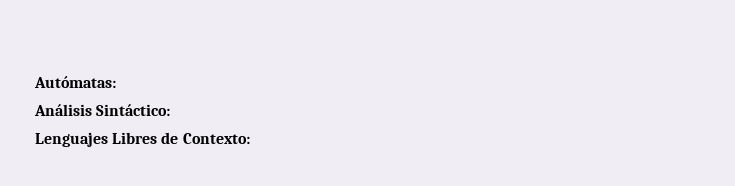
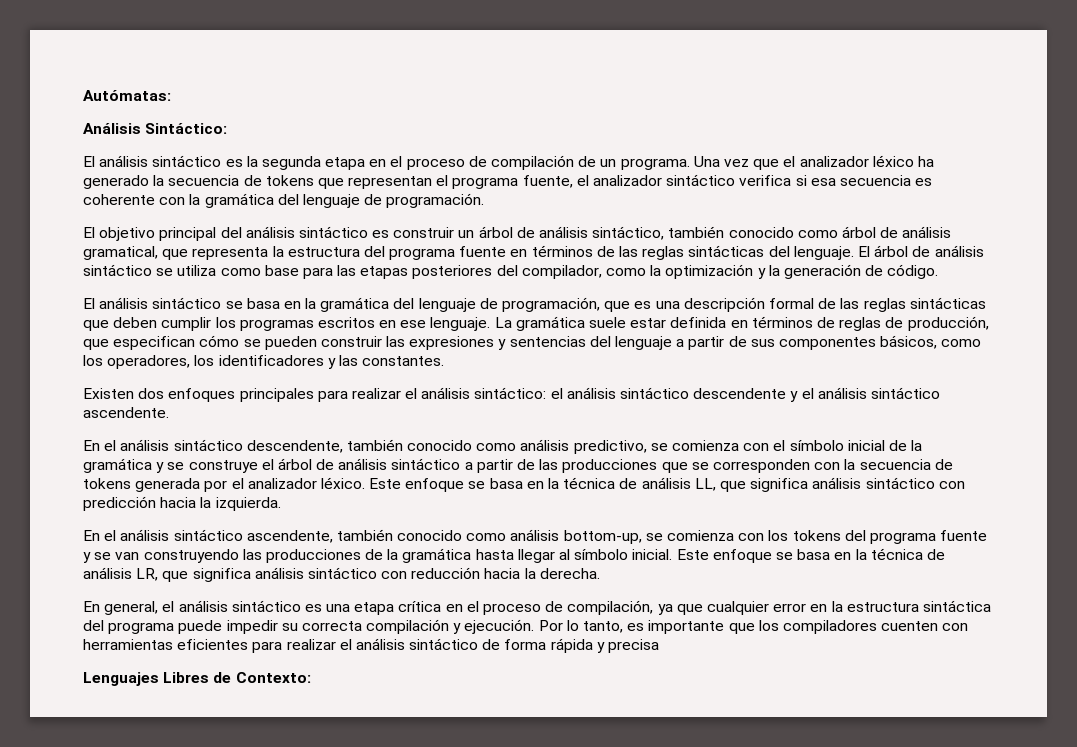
(171, 110) none -> [83,155,934,170] [83,174,933,189] [83,193,485,208] [83,226,952,241] [83,245,984,260] [83,264,939,279] [83,297,986,312] [83,316,989,331] [83,335,982,350] [83,355,445,369] [83,387,940,402] [83,407,169,418] [83,439,923,454] [83,458,953,473] [83,477,965,492] [83,496,281,511] [83,529,988,544] [83,548,945,563] [83,567,600,582] [83,600,991,615] [83,619,969,634] [83,638,660,653] // El análisis sintáctico es la segunda etapa en el proceso de compilación de un programa. Una vez que el analizador léxico ha generado la secuencia de tokens que representan el programa fuente, el analizador sintáctico verifica si esa secuencia es coherente con la gramática del lenguaje de programación. // El objetivo principal del análisis sintáctico es construir un árbol de análisis sintáctico, también conocido como árbol de análisis gramatical, que representa la estructura del programa fuente en términos de las reglas sintácticas del lenguaje. El árbol de análisis sintáctico se utiliza como base para las etapas posteriores del compilador, como la optimización y la generación de código. // El análisis sintáctico se basa en la gramática del lenguaje de programación, que es una descripción formal de las reglas sintácticas que deben cumplir los programas escritos en ese lenguaje. La gramática suele estar definida en términos de reglas de producción, que especifican cómo se pueden construir las expresiones y sentencias del lenguaje a partir de sus componentes básicos, como los operadores, los identificadores y las constantes. // Existen dos enfoques principales para realizar el análisis sintáctico: el análisis sintáctico descendente y el análisis sintáctico ascendente. // En el análisis sintáctico descendente, también conocido como análisis predictivo, se comienza con el símbolo inicial de la gramática y se construye el árbol de análisis sintáctico a partir de las producciones que se corresponden con la secuencia de tokens generada por el analizador léxico. Este enfoque se basa en la técnica de análisis LL, que significa análisis sintáctico con predicción hacia la izquierda. // En el análisis sintáctico ascendente, también conocido como análisis bottom-up, se comienza con los tokens del programa fuente y se van construyendo las producciones de la gramática hasta llegar al símbolo inicial. Este enfoque se basa en la técnica de análisis LR, que significa análisis sintáctico con reducción hacia la derecha. // En general, el análisis sintáctico es una etapa crítica en el proceso de compilación, ya que cualquier error en la estructura sintáctica del programa puede impedir su correcta compilación y ejecución. Por lo tanto, es importante que los compiladores cuenten con herramientas eficientes para realizar el análisis sintáctico de forma rápida y precisa

